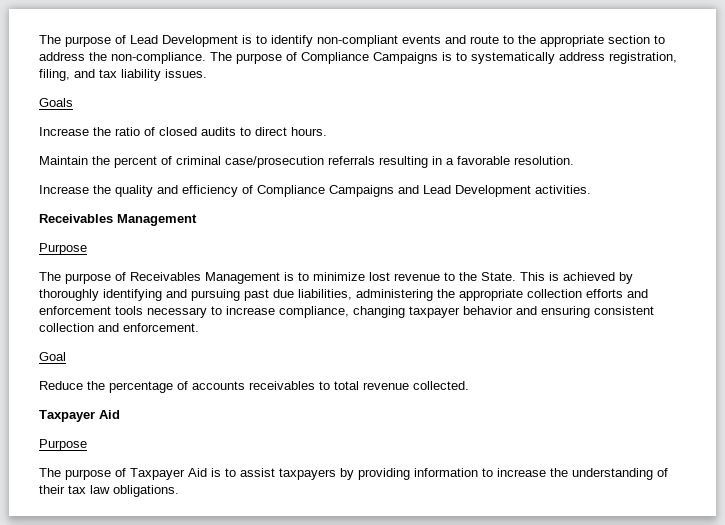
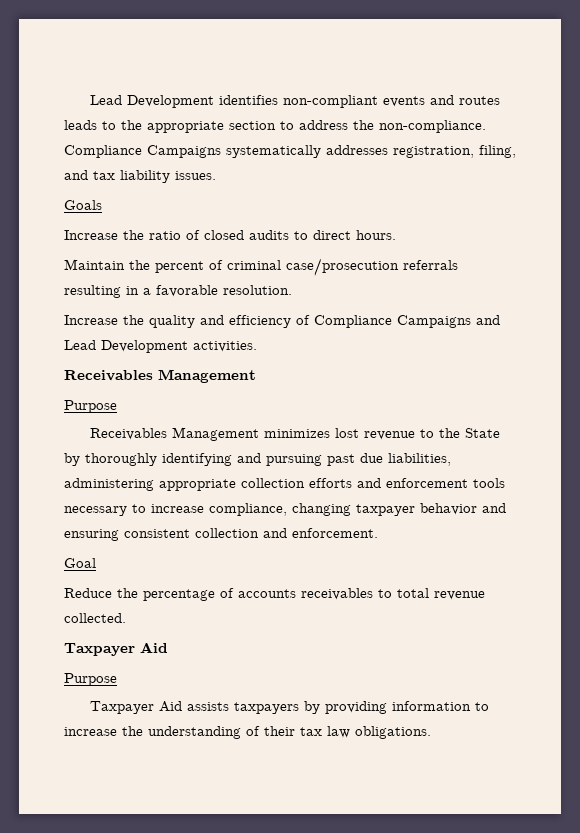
[39,35,313,47] The purpose of Lead Development is to identify -> [89,95,278,108] Lead Development identifies
[470,35,499,44] route -> [458,96,500,105] [64,120,97,130] routes leads
[210,52,605,64] The purpose of Compliance Campaigns is to systematically address -> [64,145,388,158] Compliance Campaigns systematically addresses
[39,272,615,284] The purpose of Receivables Management is to minimize lost revenue to the State. This is achieved -> [89,427,500,441] Receivables Management minimizes lost revenue to the State
[437,289,455,298] the -> (154, 484) none
[39,468,275,480] The purpose of Taxpayer Aid is to assist -> [89,701,229,714] Taxpayer Aid assists

